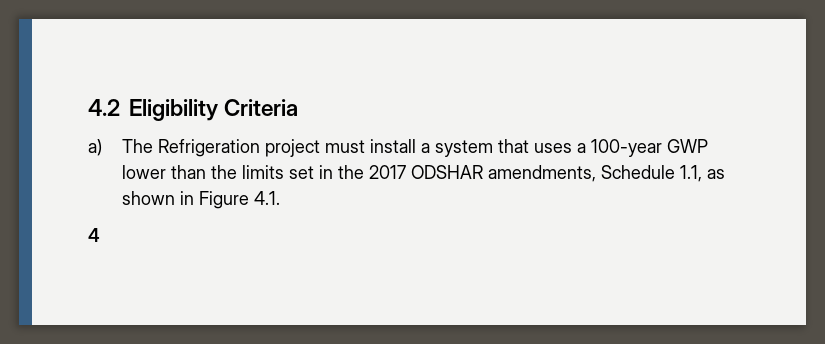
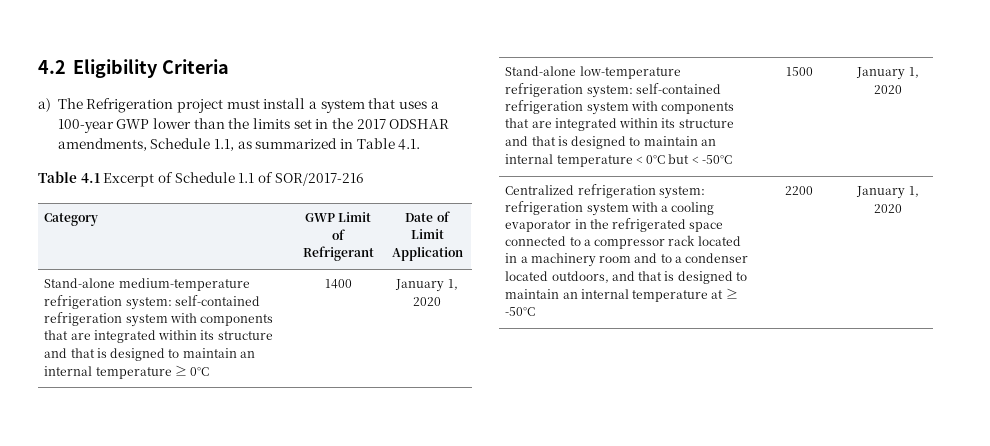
[121,191,280,209] [88,228,100,242] shown in Figure 4.1. // 4 -> [255,138,421,150] [38,171,364,187] [44,213,99,226] [304,212,372,222] [332,229,345,240] [302,246,374,261] [405,211,450,222] [410,229,444,239] [391,247,463,261] [44,278,250,291] [44,295,260,310] [44,312,274,327] [44,330,273,343] [44,348,255,361] [44,365,210,379] [324,279,352,289] [395,279,458,292] [413,297,441,306] [505,66,681,79] [505,83,721,98] [505,100,735,115] [505,118,734,131] [505,136,716,149] [505,154,732,167] [785,67,813,76] [856,67,919,80] [874,85,902,94] [505,184,705,199] [505,201,715,216] [505,218,724,232] [505,235,741,249] [505,253,749,267] [505,271,747,284] [505,288,738,302] [505,307,536,316] [785,186,813,195] [856,186,919,199] [874,204,902,213] summarized in Table 4.1. // Table 4.1 Excerpt of Schedule 1.1 of SOR/2017-216 // Category | GWP Limit of Refrigerant | Date of Limit Application // Stand-alone medium-temperature refrigeration system: self-contained refrigeration system with components that are integrated within its structure and that is designed to maintain an internal temperature ≥ 0°C | 1400 | January 1, 2020 // Stand-alone low-temperature refrigeration system: self-contained refrigeration system with components that are integrated within its structure and that is designed to maintain an internal temperature < 0°C but < -50°C | 1500 | January 1, 2020 // Centralized refrigeration system: refrigeration system with a cooling evaporator in the refrigerated space connected to a compressor rack located in a machinery room and to a condenser located outdoors, and that is designed to maintain an internal temperature at ≥ -50°C | 2200 | January 1, 2020

